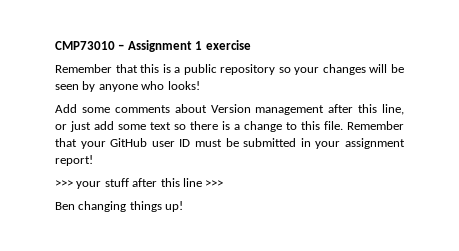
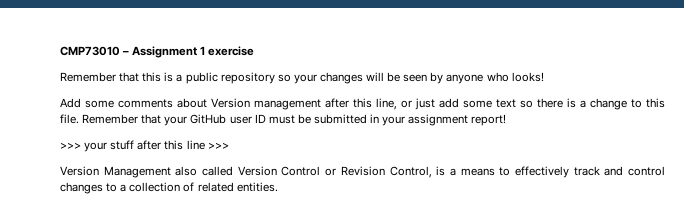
[55,201,184,212] Ben changing things up! -> [60,166,665,178] [60,182,278,194] Version Management also called Version Control or Revision Control, is a means to effectively track and control changes to a collection of related entities.

